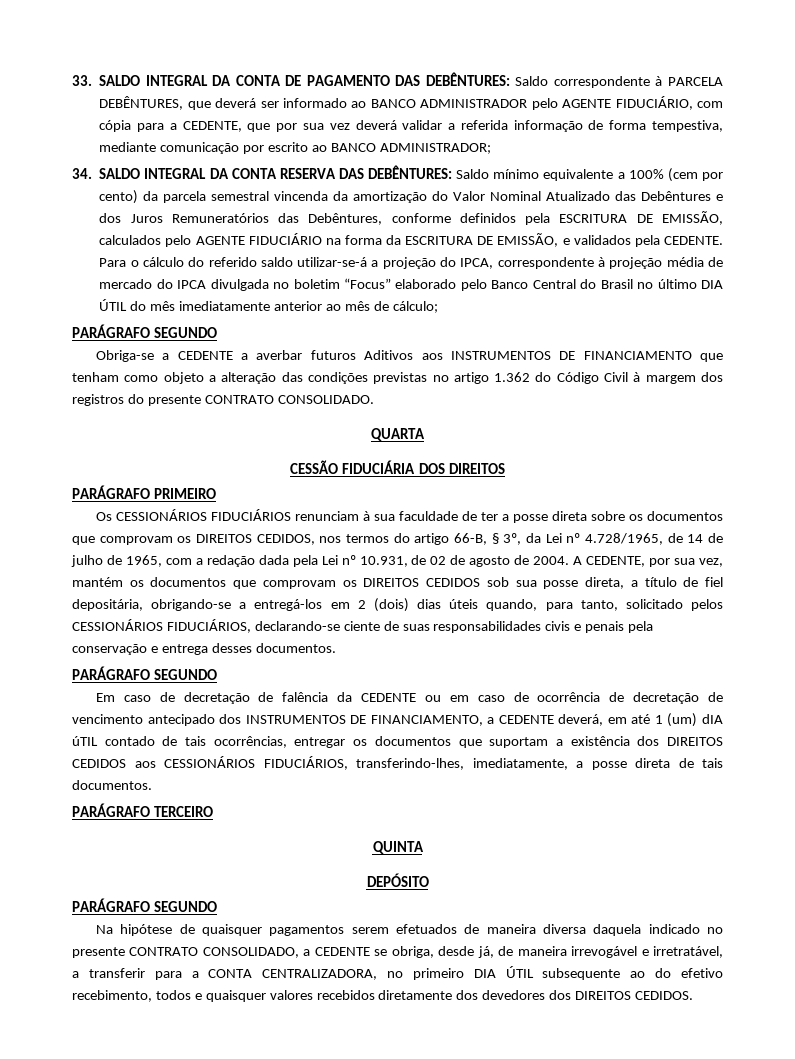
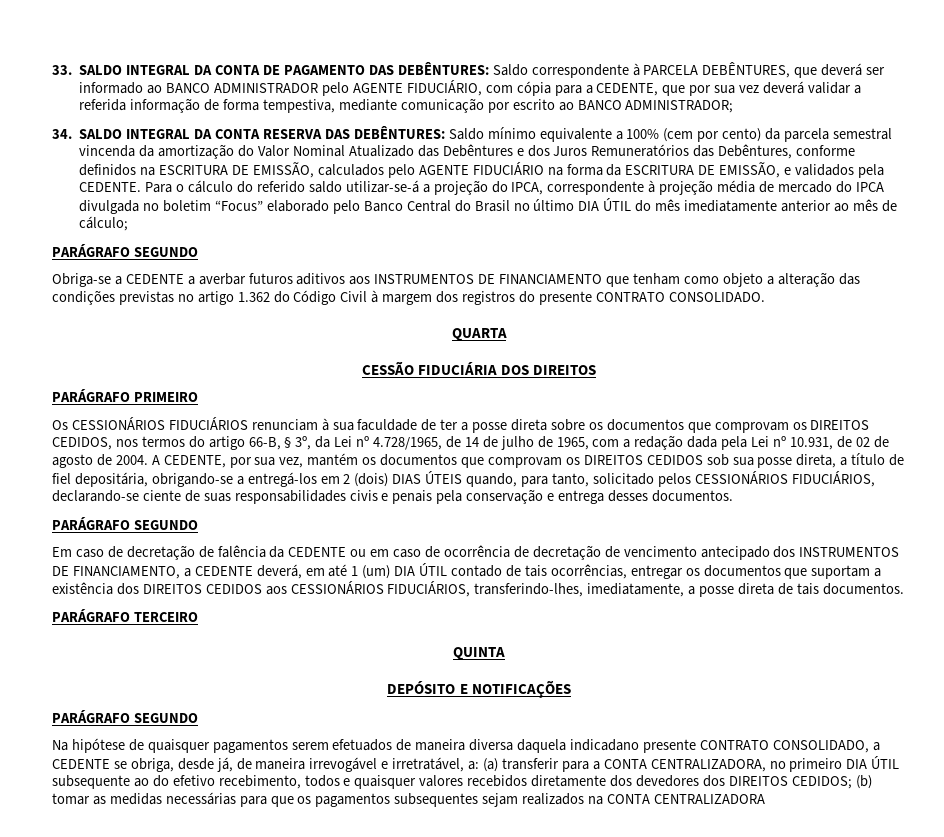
[525,213,551,225] pela -> [140,167,156,176] na
[364,350,414,360] Aditivos -> [296,273,346,285] aditivos
[417,599,479,609] dias úteis -> [392,471,463,484] DIAS ÚTEIS
[702,714,724,724] [72,736,98,746] dIA úTIL -> [394,563,448,576] DIA ÚTIL
(429, 880) none -> [459,680,571,698] E NOTIFICAÇÕES
[648,924,723,934] indicado no -> [570,739,640,751] indicadano
[72,971,79,978] a -> [468,758,499,772] a: (a)
[635,991,694,1000] CEDIDOS. -> [791,775,872,789] [52,792,765,807] CEDIDOS; (b) tomar as medidas necessárias para que os pagamentos subsequentes sejam realizados na CONTA CENTRALIZADORA

